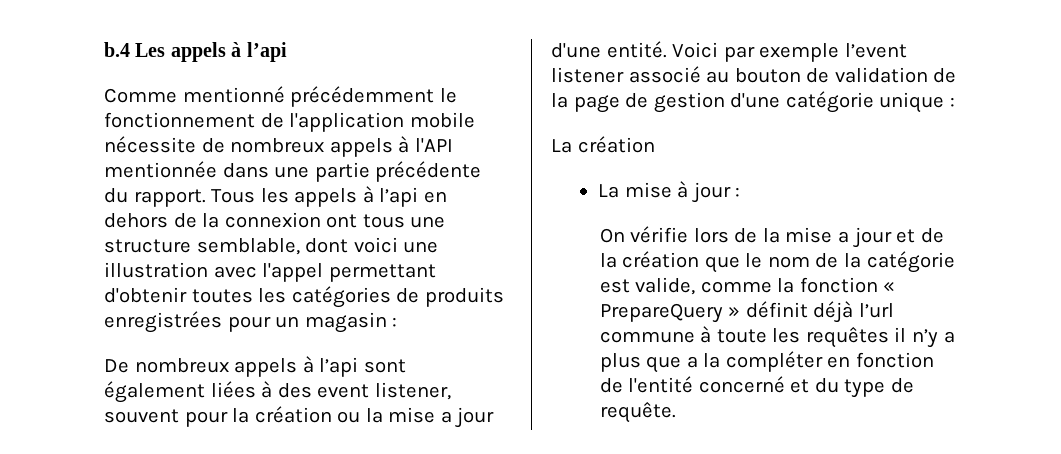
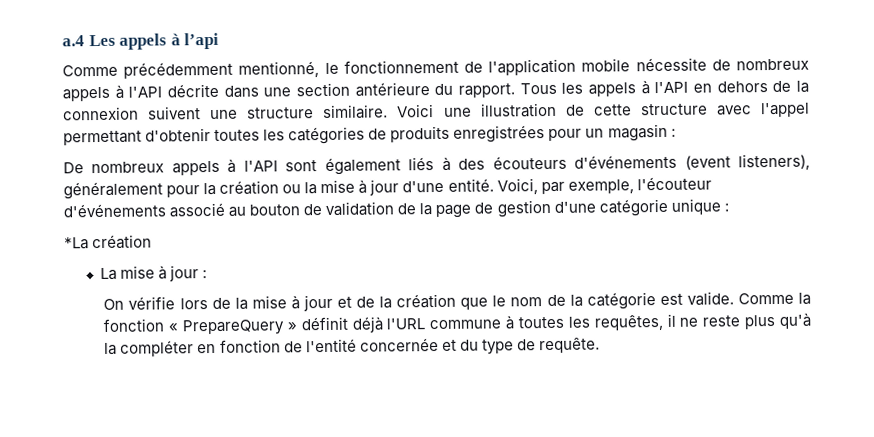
[104,42,130,57] b.4 -> [62,35,85,47] a.4
[182,86,435,107] mentionné précédemment -> [123,61,320,79] précédemment mentionné,
[104,161,217,178] mentionnée -> [167,83,219,98] décrite
[314,161,482,182] partie précédente -> [296,82,430,97] section antérieure
[379,187,419,207] l’api -> [654,81,689,94] l'API
[326,214,446,228] [104,237,439,255] [104,262,208,278] ont tous une structure semblable, dont voici une illustration -> [147,102,708,120] suivent une structure similaire. Voici une illustration de cette structure
[319,357,359,377] l’api -> [243,160,278,172] l'API
[210,381,256,398] liées -> [408,157,435,171] liés
[317,382,451,400] [104,409,179,423] event listener, souvent -> [492,153,810,171] [63,181,163,200] écouteurs d'événements (event listeners), généralement
[440,411,452,423] a -> [358,179,368,194] à
[672,42,907,62] [551,67,624,83] Voici par exemple l’event listener -> [496,176,712,195] [63,203,166,218] Voici, par exemple, l'écouteur d'événements
[551,139,572,153] La -> [64,237,89,250] *La
[838,231,850,243] a -> [290,295,300,310] à
[635,277,772,295] valide, comme -> [686,291,794,306] valide. Comme
[858,303,894,318] l’url -> [386,318,426,330] l'URL
[716,326,955,348] [599,353,698,373] toute les requêtes il n’y a plus que a -> [518,312,812,331] toutes les requêtes, il ne reste plus qu'à
[698,376,785,393] concerné -> [359,337,439,352] concernée

